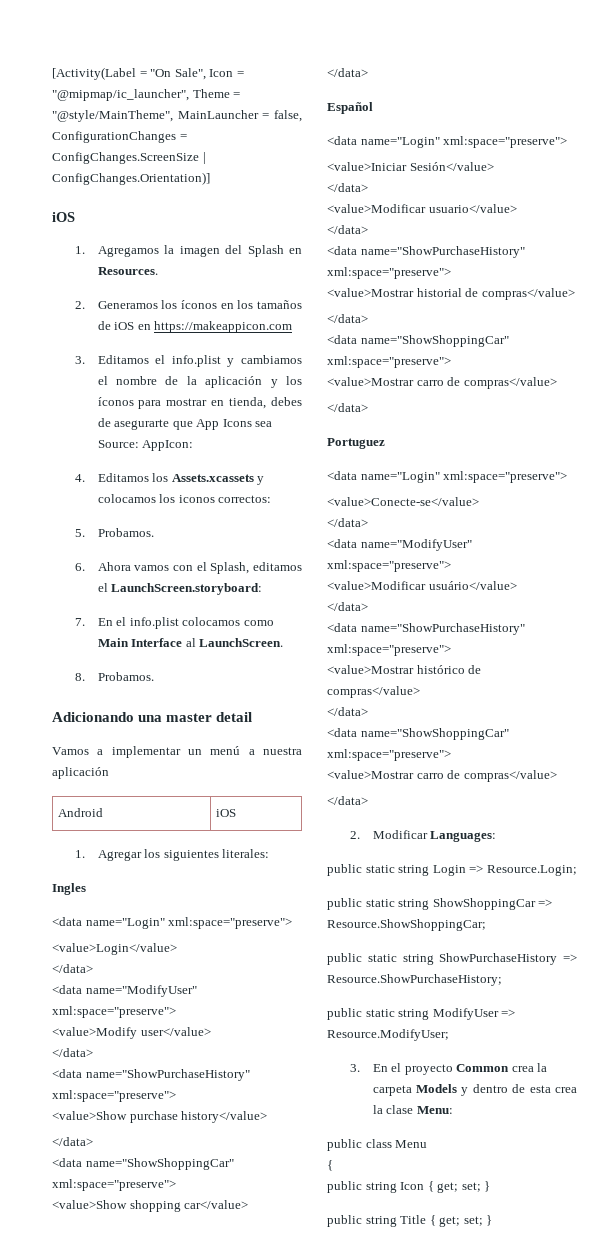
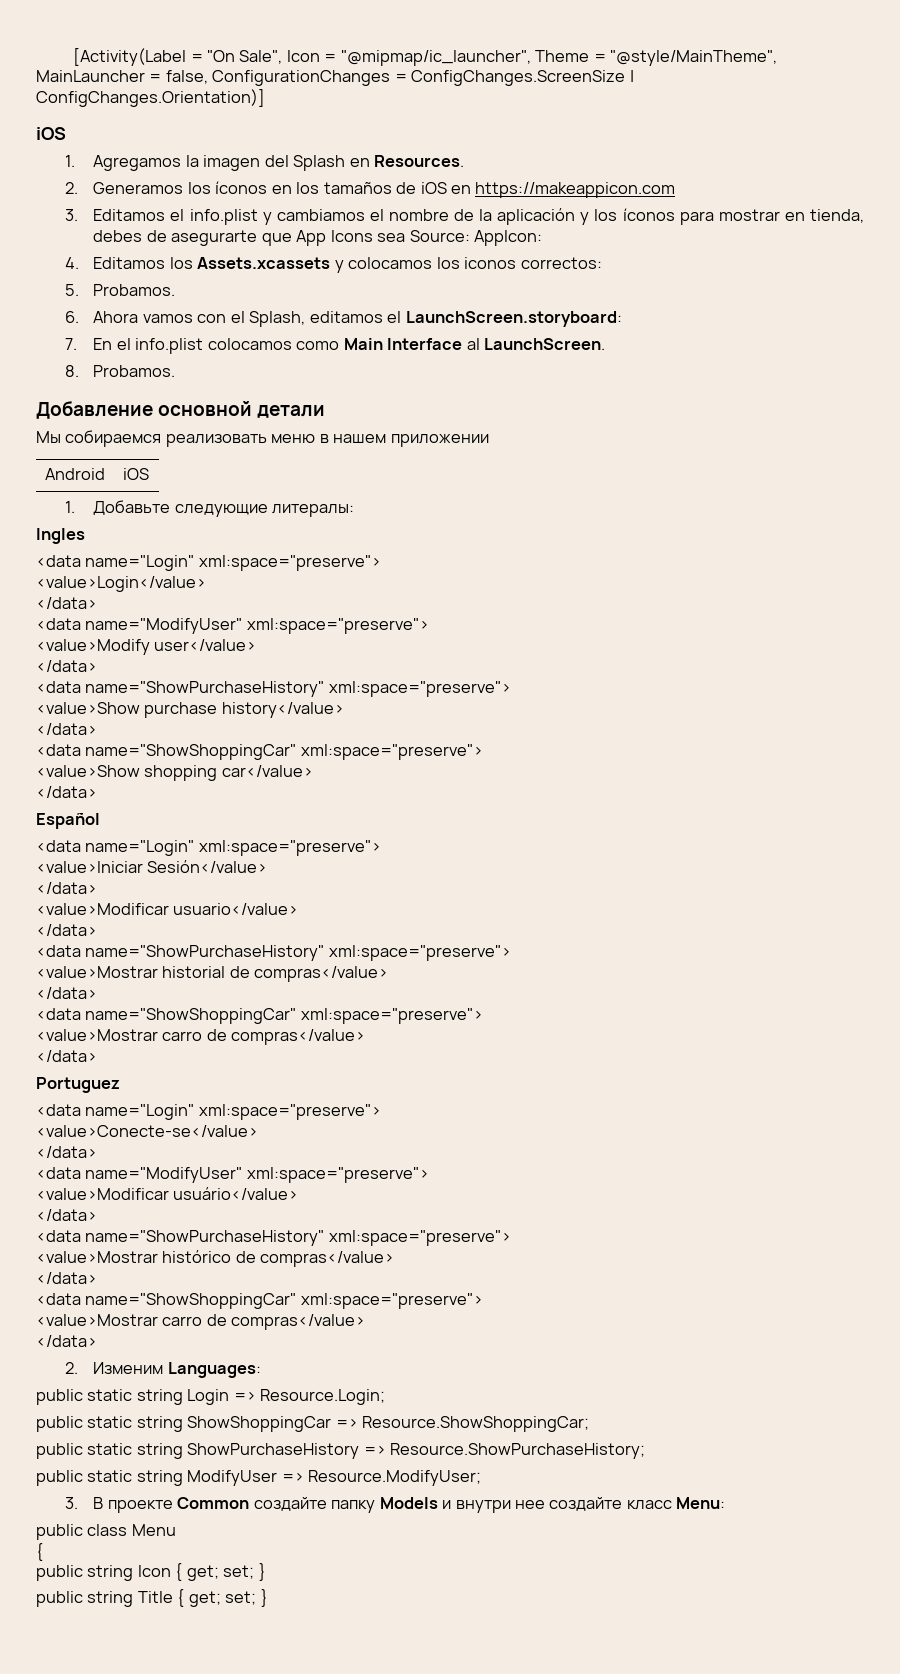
[52,712,253,722] [52,746,302,758] [52,767,109,779] Adicionando una master detail // Vamos a implementar un menú a nuestra aplicación -> [36,401,326,419] [36,430,489,447] Добавление основной детали // Мы собираемся реализовать меню в нашем приложении
[97,849,270,861] Agregar los siguientes literales: -> [93,500,355,517] Добавьте следующие литералы:
[372,830,428,839] Modificar -> [93,1362,164,1374] Изменим
[372,1063,548,1075] [372,1084,577,1096] [372,1105,414,1114] En el proyecto Common crea la carpeta Models y dentro de esta crea la clase -> [93,1497,672,1513] В проекте Common создайте папку Models и внутри нее создайте класс

